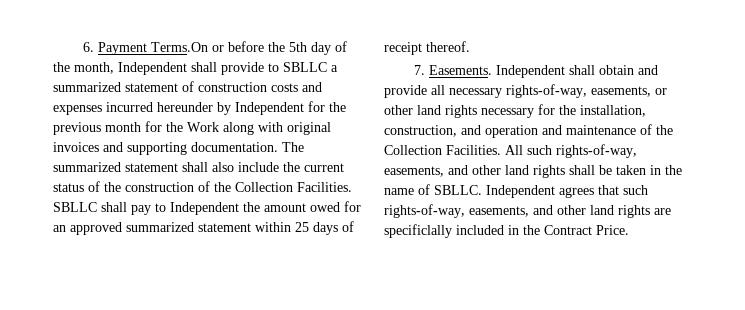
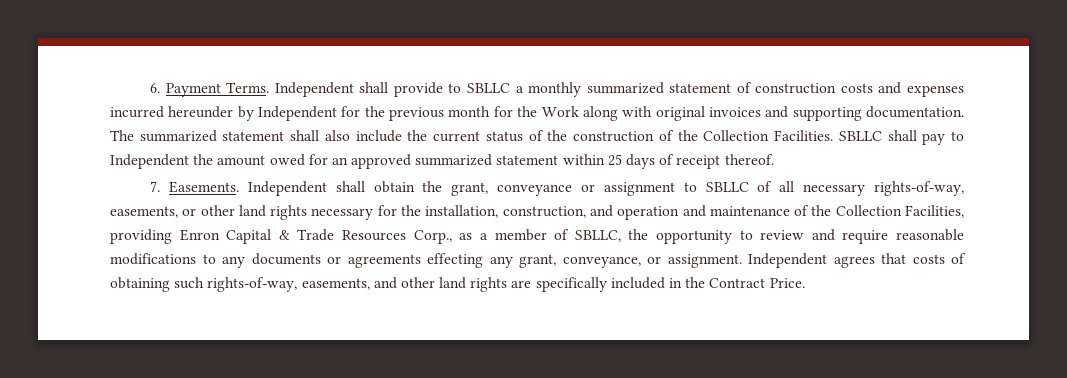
[151,41,348,55] [53,62,114,74] Terms.On or before the 5th day of the month, -> [226,82,270,93] Terms.
(338, 68) none -> [528,82,582,97] monthly
[638,65,659,75] [384,85,427,98] and provide -> [422,181,773,196] the grant, conveyance or assignment to SBLLC of
[446,144,637,158] [384,165,682,178] [384,184,619,198] Facilities. All such rights-of-way, easements, and other land rights shall be taken in the name of SBLLC. Independent agrees that -> [904,205,964,218] [110,229,964,244] [110,253,966,268] [110,277,170,292] Facilities, providing Enron Capital & Trade Resources Corp., as a member of SBLLC, the opportunity to review and require reasonable modifications to any documents or agreements effecting any grant, conveyance, or assignment. Independent agrees that costs of obtaining
[384,224,452,238] specificlally -> [535,277,607,292] specifically

